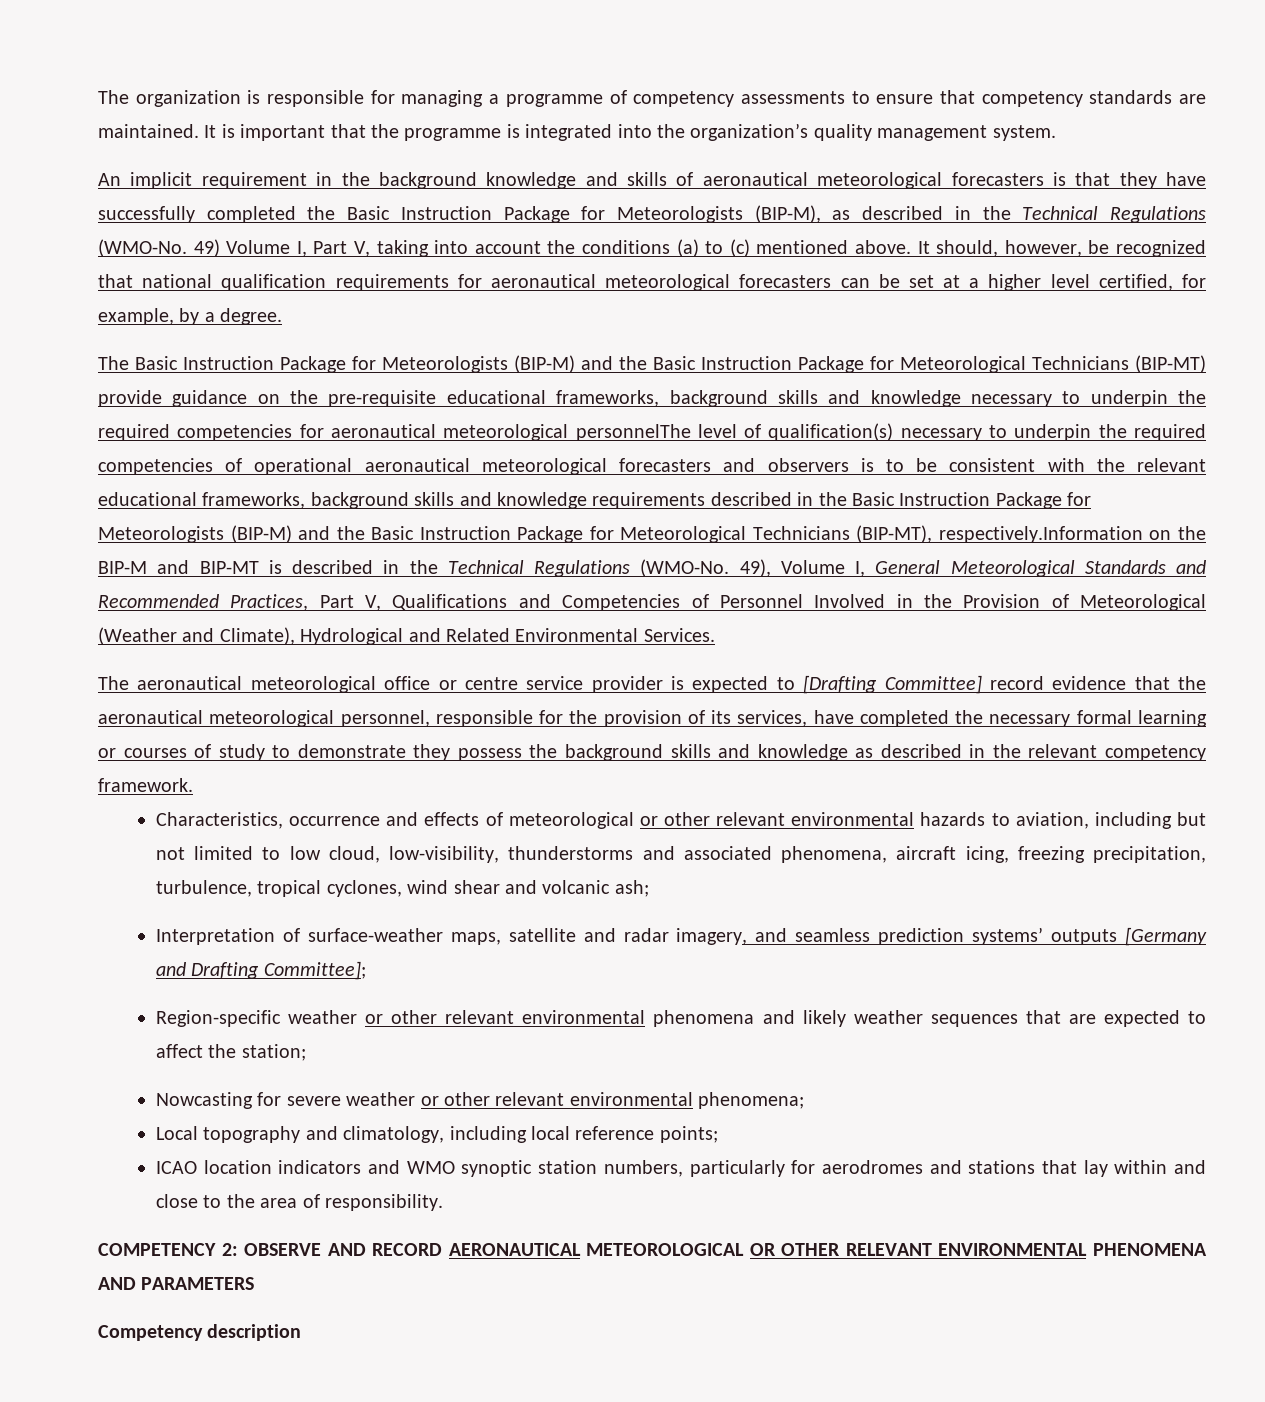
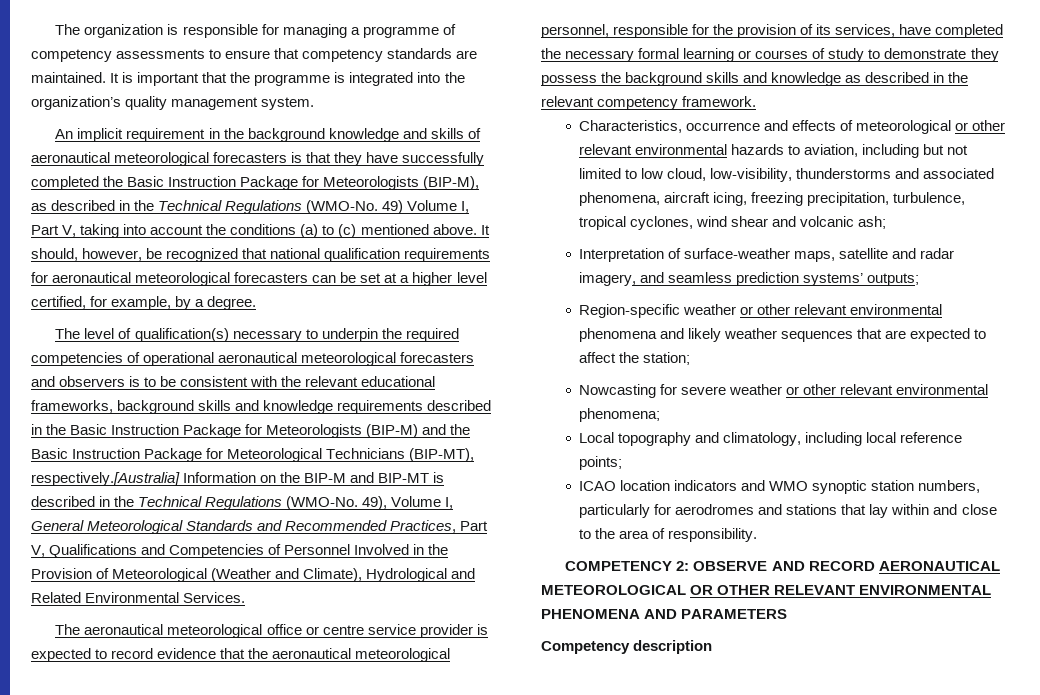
[135,355,1206,373] [98,390,1207,407] [98,424,691,441] Basic Instruction Package for Meteorologists (BIP-M) and the Basic Instruction Package for Meteorological Technicians (BIP-MT) provide guidance on the pre-requisite educational frameworks, background skills and knowledge necessary to underpin the required competencies for aeronautical meteorological personnelThe -> (81, 333) none
[938,526,1143,543] respectively.Information -> [31,472,257,486] respectively.[Australia] Information
[803,675,982,694] [Drafting Committee] -> (108, 654) none
[1051,927,1207,946] [156,961,366,980] outputs [Germany and Drafting Committee]; -> [867,273,920,286] outputs;

